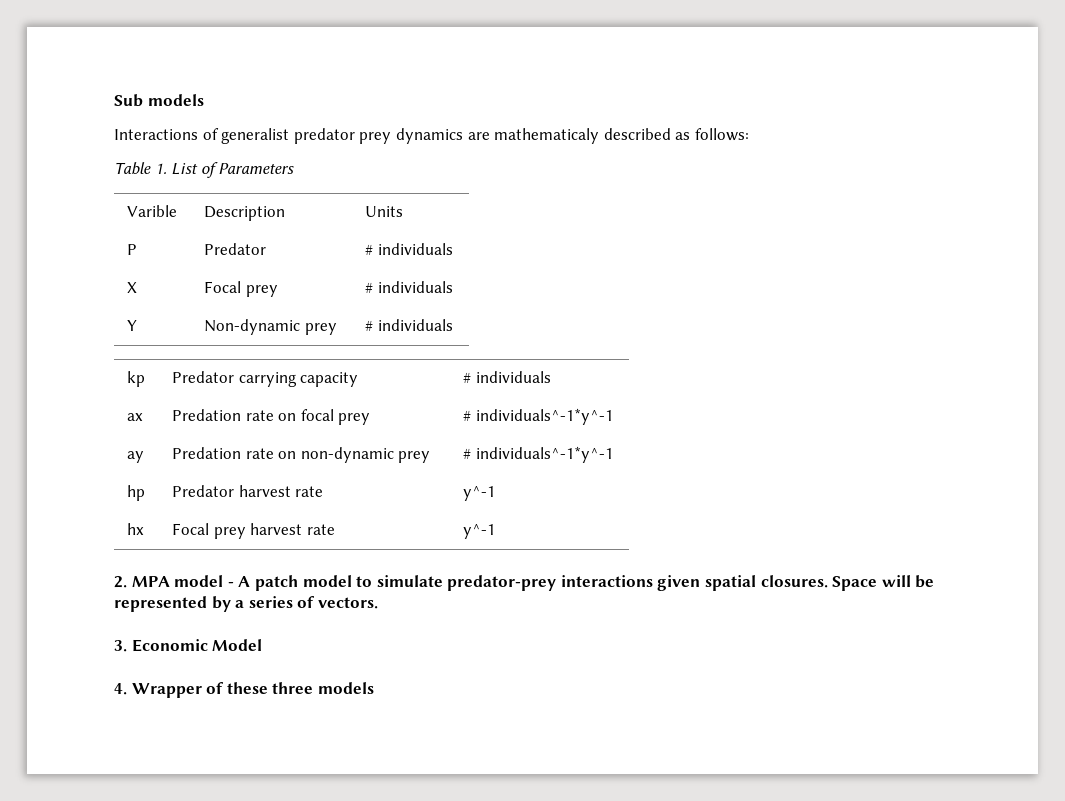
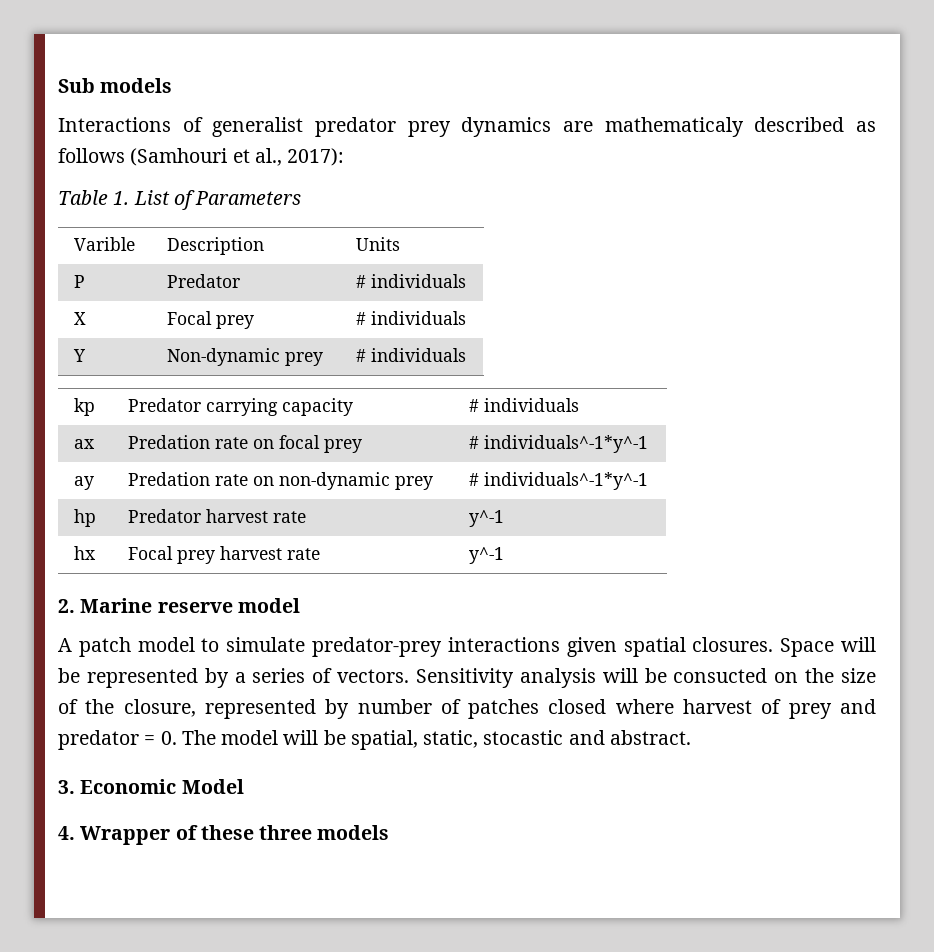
[694,128,749,141] follows: -> [58,148,345,166] follows (Samhouri et al., 2017):
[131,575,234,587] MPA model - -> [80,598,300,613] Marine reserve model //
(378, 603) none -> [416,668,877,688] [58,699,876,719] [58,730,691,750] Sensitivity analysis will be consucted on the size of the closure, represented by number of patches closed where harvest of prey and predator = 0. The model will be spatial, static, stocastic and abstract.

